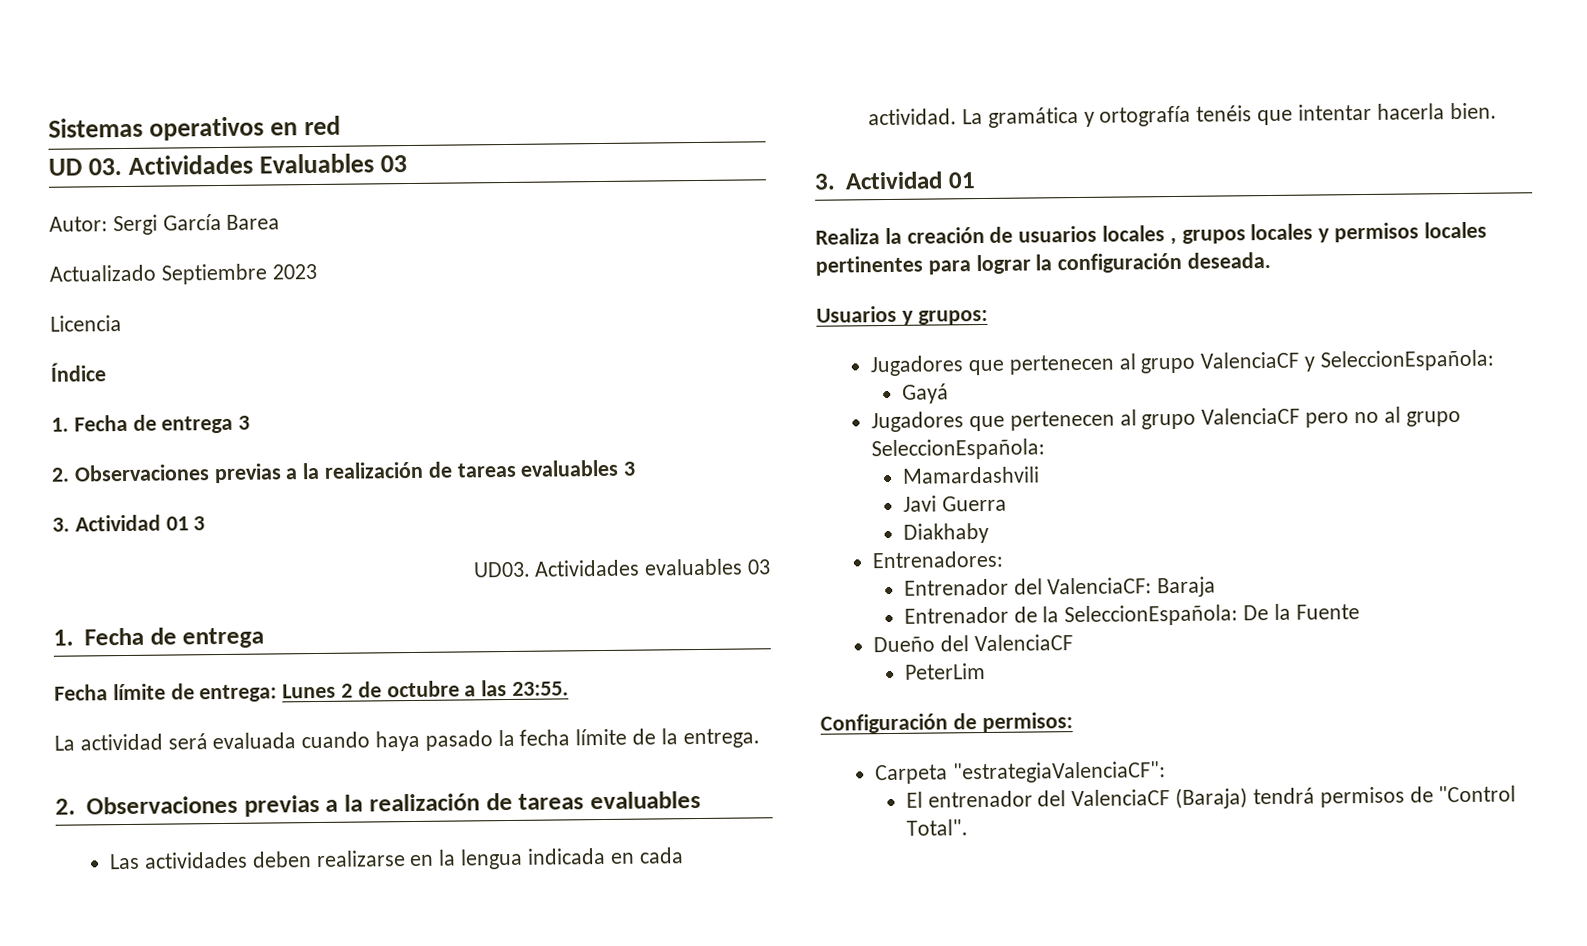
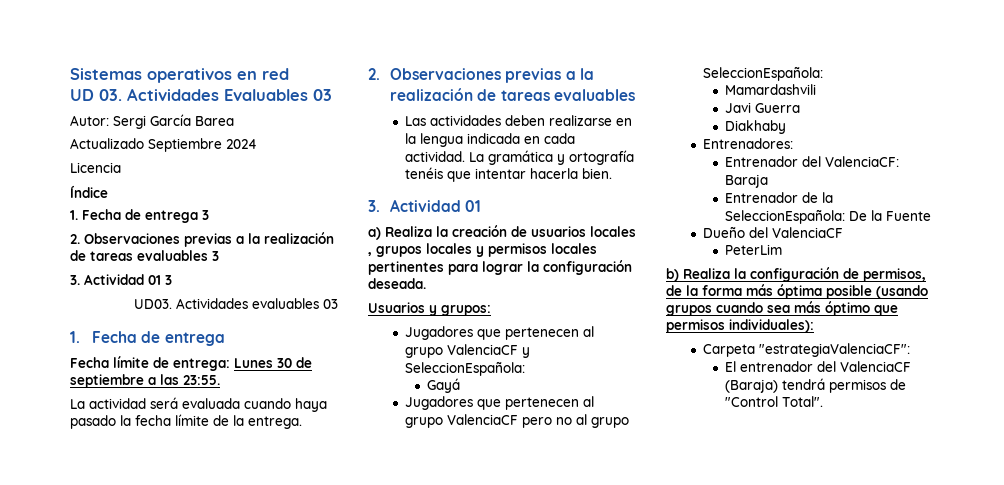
[271,263,317,280] 2023 -> [226,139,257,149] 2024
[341,680,460,698] 2 de octubre -> [277,357,312,368] [70,374,144,388] 30 de septiembre
(976, 180) none -> [368,227,381,240] a)
[820,712,1073,734] Configuración de permisos: -> [666,267,926,282] [666,284,928,299] [666,301,898,316] [666,319,814,333] b) Realiza la configuración de permisos, de la forma más óptima posible (usando grupos cuando sea más óptimo que permisos individuales):

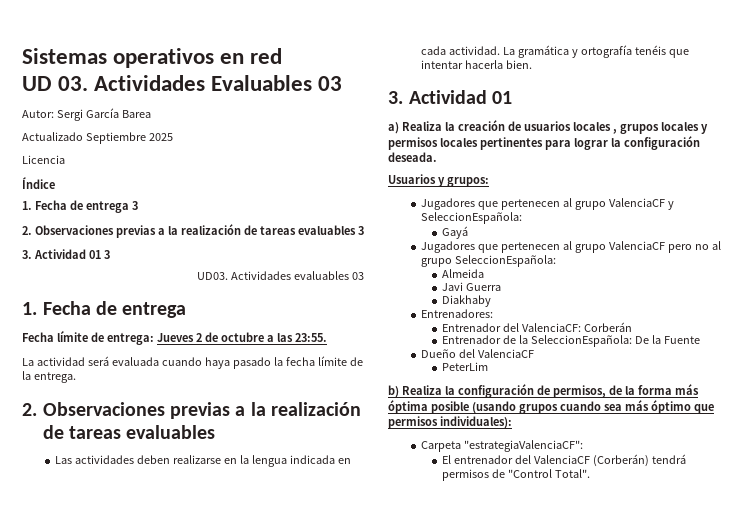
[226,139,257,149] 2024 -> [148,133,173,141] 2025
[234,357,312,368] [70,374,144,388] Lunes 30 de septiembre -> [156,332,264,342] Jueves 2 de octubre
[725,84,817,95] Mamardashvili -> [441,269,484,278] Almeida
[725,174,769,188] Baraja -> [583,322,632,332] Corberán
[725,379,779,393] (Baraja) -> [592,454,649,467] (Corberán)

